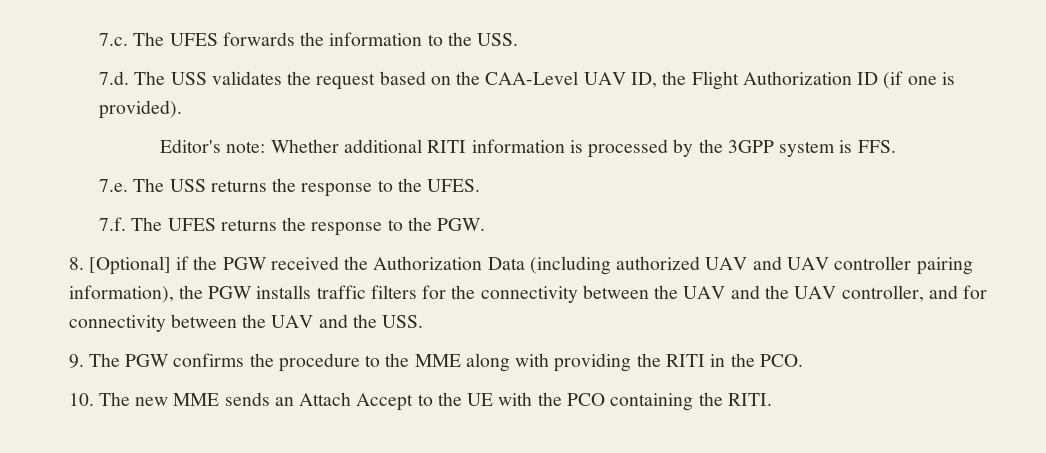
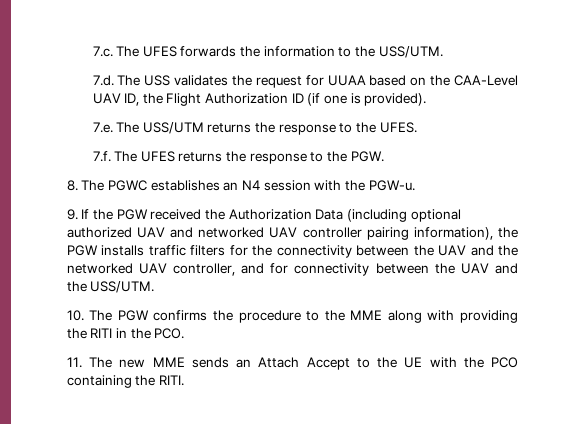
[477,33,519,46] USS. -> [378,46,443,58] USS/UTM.
(376, 81) none -> [305,75,366,86] for UUAA
[160,139,896,158] // Editor's note: Whether additional RITI information is processed by the 3GPP system is FFS. -> (427, 99) none
[169,179,206,192] USS -> [142,122,204,134] USS/UTM
[88,256,190,275] [Optional] if -> [81,180,415,191] [66,209,90,220] The PGWC establishes an N4 session with the PGW-u. // 9. If
(611, 265) none -> [410,209,461,222] optional
(782, 263) none -> [198,227,265,238] networked
(789, 292) none -> [66,263,133,274] networked
[382,315,424,328] [68,354,84,368] USS. // 9. -> [90,281,155,293] [66,310,84,321] USS/UTM. // 10.
[68,393,94,406] 10. -> [66,357,82,368] 11.

